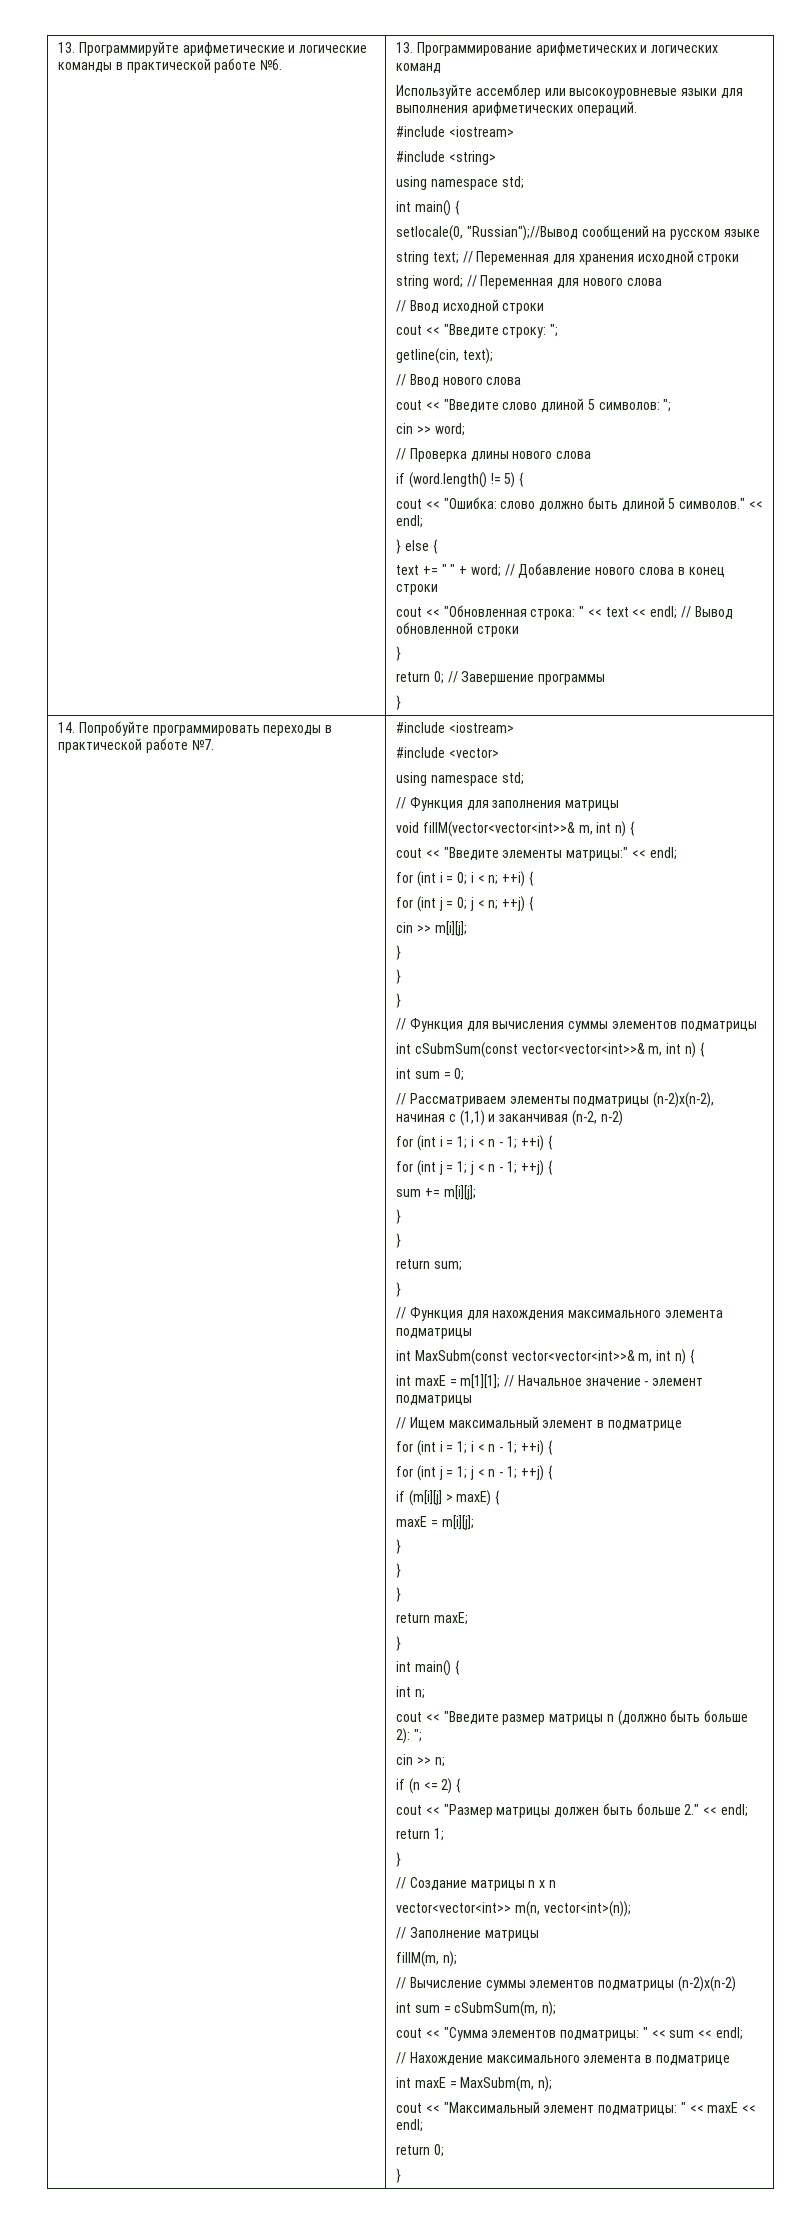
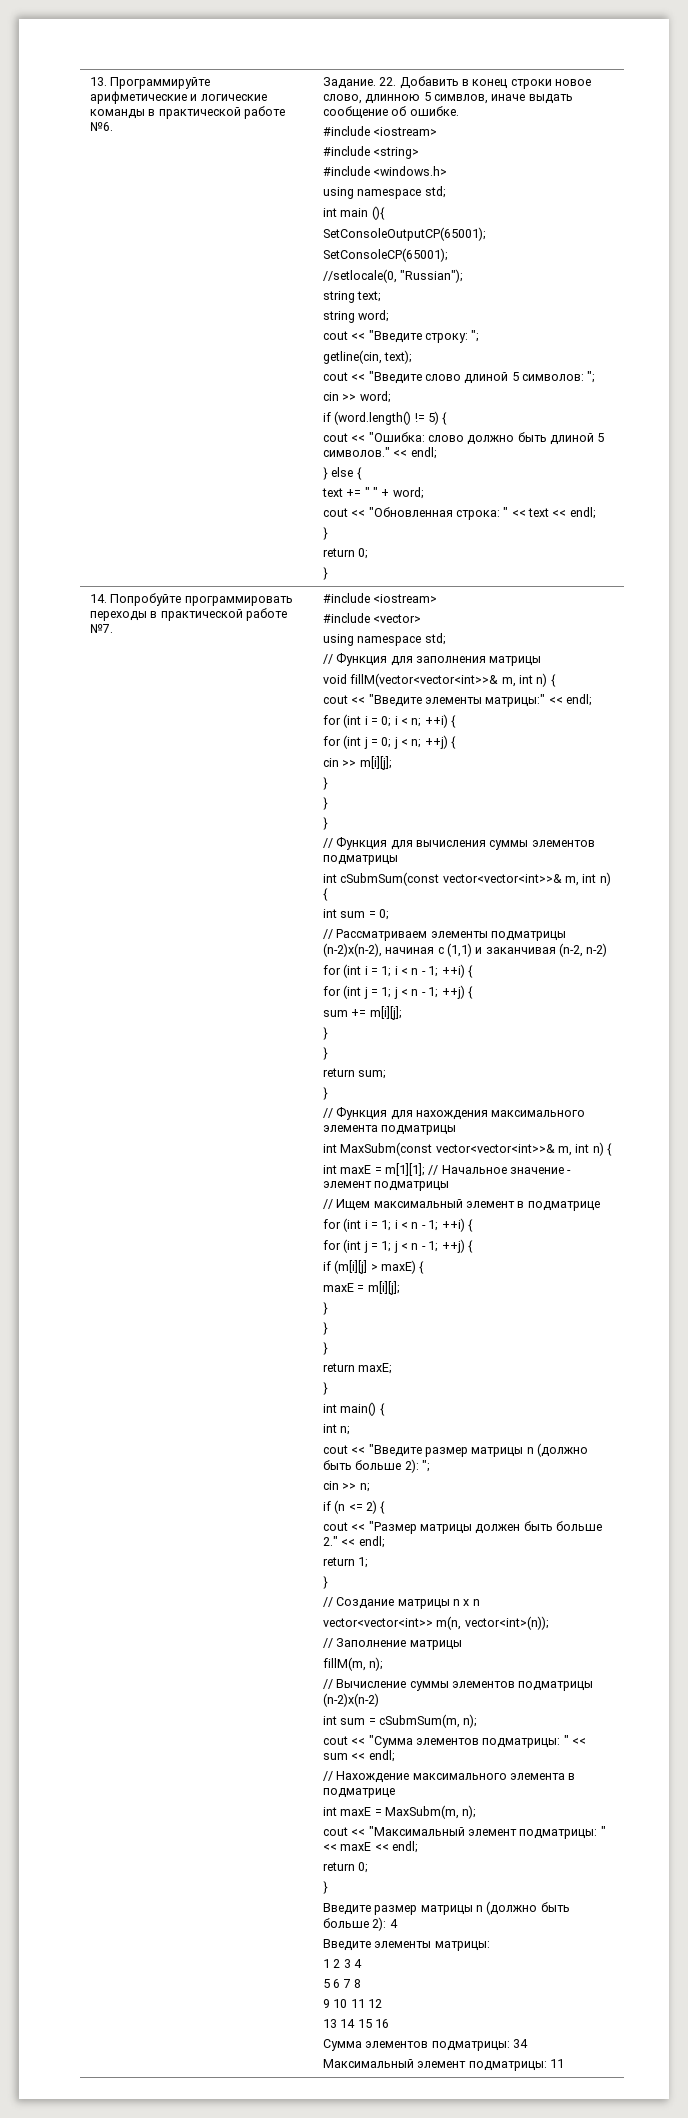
[395,42,719,56] [395,63,441,73] [395,84,743,99] [395,101,637,116] 13. Программирование арифметических и логических команд // Используйте ассемблер или высокоуровневые языки для выполнения арифметических операций. -> [322,76,592,89] [322,92,573,104] [322,106,459,119] Задание. 22. Добавить в конец строки новое слово, длинною 5 симвлов, иначе выдать сообщение об ошибке.
(496, 158) none -> [322,166,448,176] // #include <windows.h>
[414,200,460,216] [395,225,760,241] [395,250,740,265] [395,275,662,289] [395,299,545,314] main() { // setlocale(0, "Russian");//Вывод сообщений на русском языке // string text; // Переменная для хранения исходной строки // string word; // Переменная для нового слова // // Ввод исходной строки -> [340,206,385,220] [322,227,486,241] [322,248,448,262] [322,269,464,283] [322,291,382,303] [322,310,390,323] main (){ // SetConsoleOutputCP(65001); // SetConsoleCP(65001); // //setlocale(0, "Russian"); // string text; // string word;
[395,374,522,387] // // Ввод нового слова -> (413, 357) none
[395,448,592,462] // // Проверка длины нового слова -> (391, 397) none
[504,563,725,578] [395,584,438,595] // Добавление нового слова в конец строки -> (424, 493) none
[681,606,733,619] [395,622,519,637] // Вывод обновленной строки -> (596, 513) none
[447,671,606,685] // Завершение программы -> (369, 553) none
(401, 2175) none -> [322,1901,570,1915] [322,1917,398,1931] [322,1939,490,1951] [322,1959,362,1968] [322,1979,361,1988] [322,1999,382,2008] [322,2019,389,2028] [322,2039,528,2051] [322,2059,564,2071] // Введите размер матрицы n (должно быть больше 2): 4 // Введите элементы матрицы: // 1 2 3 4 // 5 6 7 8 // 9 10 11 12 // 13 14 15 16 // Сумма элементов подматрицы: 34 // Максимальный элемент подматрицы: 11

